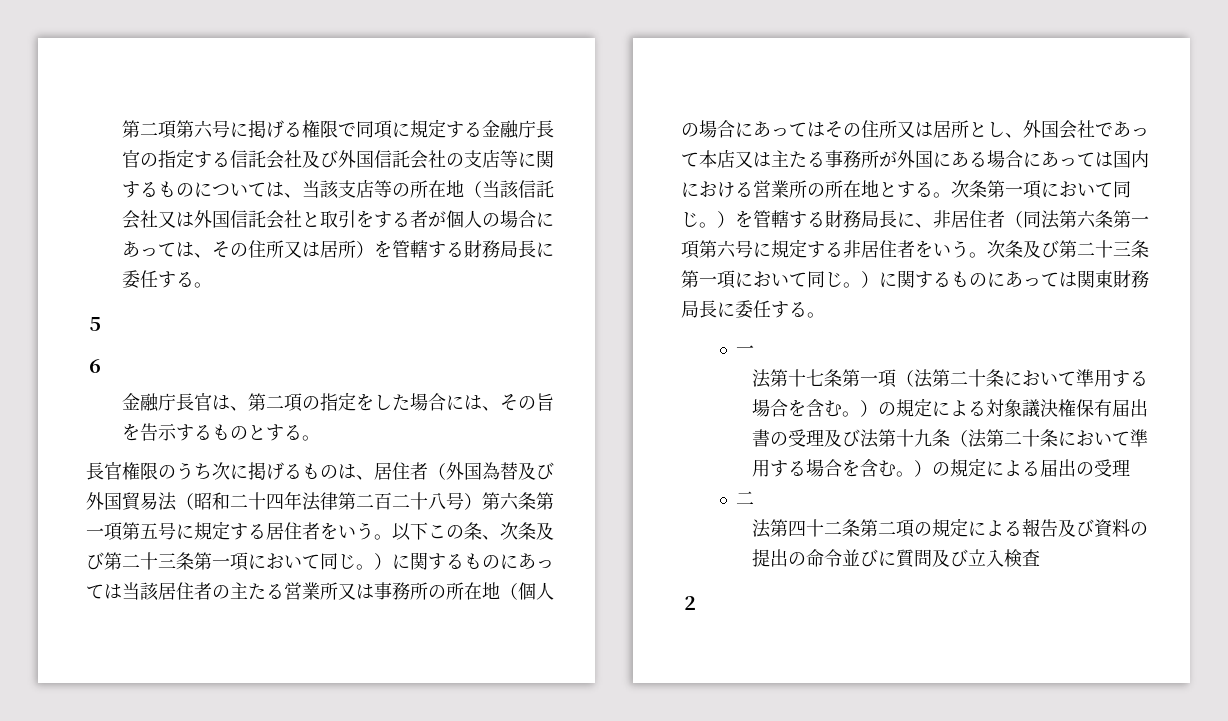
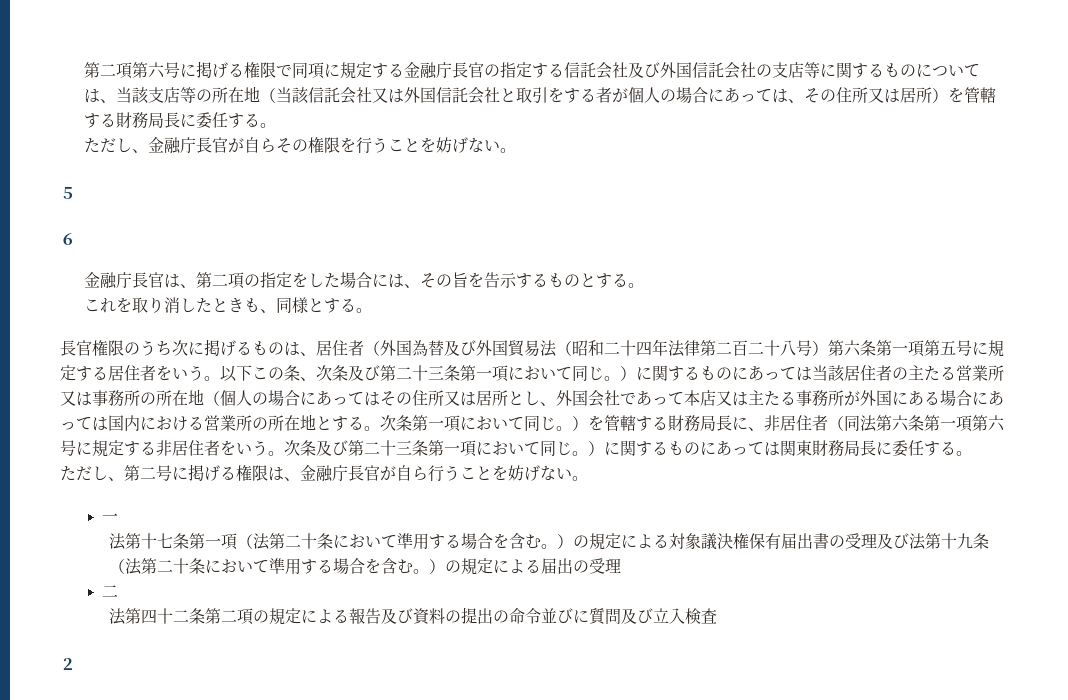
(212, 285) none -> [84,137,517,154] // ただし、金融庁長官が自らその権限を行うことを妨げない。
(320, 438) none -> [84,297,373,313] // これを取り消したときも、同様とする。
(825, 315) none -> [60,464,588,482] // ただし、第二号に掲げる権限は、金融庁長官が自ら行うことを妨げない。

